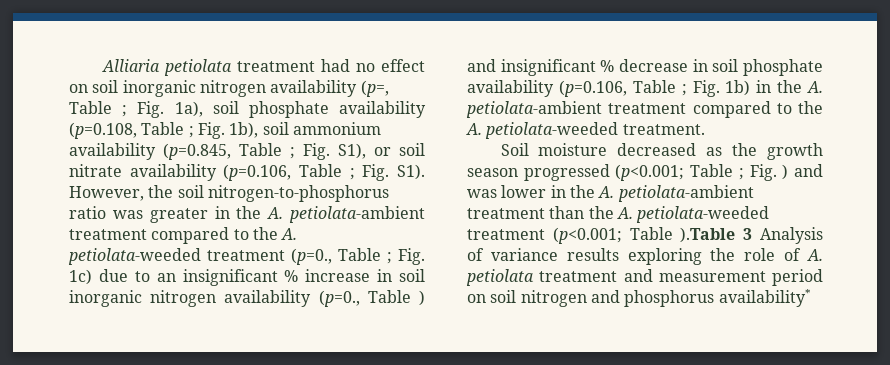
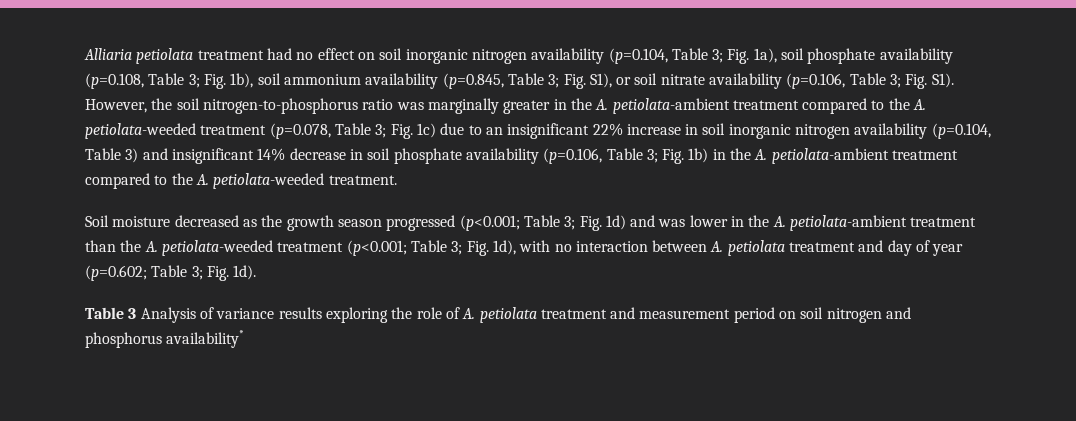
[360,80,389,97] [69,101,128,117] (p=, Table ; -> [608,48,724,64] (p=0.104, Table 3;
[188,126,194,138] ; -> [188,74,200,88] 3;
[290,147,295,159] ; -> [548,74,560,88] 3;
[349,168,355,180] ; -> [890,74,902,88] 3;
(143, 214) none -> [427,98,499,114] marginally
[291,248,392,265] (p=0., Table ; -> [269,123,387,139] (p=0.078, Table 3;
[284,270,299,282] % -> [592,123,623,136] 22%
[318,290,425,307] (p=0., Table ) -> [931,123,991,139] [85,148,139,163] (p=0.104, Table 3)
[600,60,615,72] % -> [257,148,286,161] 14%
[681,84,687,96] ; -> [646,149,658,163] 3;
[738,164,789,181] ; Fig. ) -> [564,215,626,231] 3; Fig. 1d)
[680,227,736,243] ).Table -> [451,240,964,256] [85,265,257,281] [85,307,124,319] 3; Fig. 1d), with no interaction between A. petiolata treatment and day of year (p=0.602; Table 3; Fig. 1d). // Table

